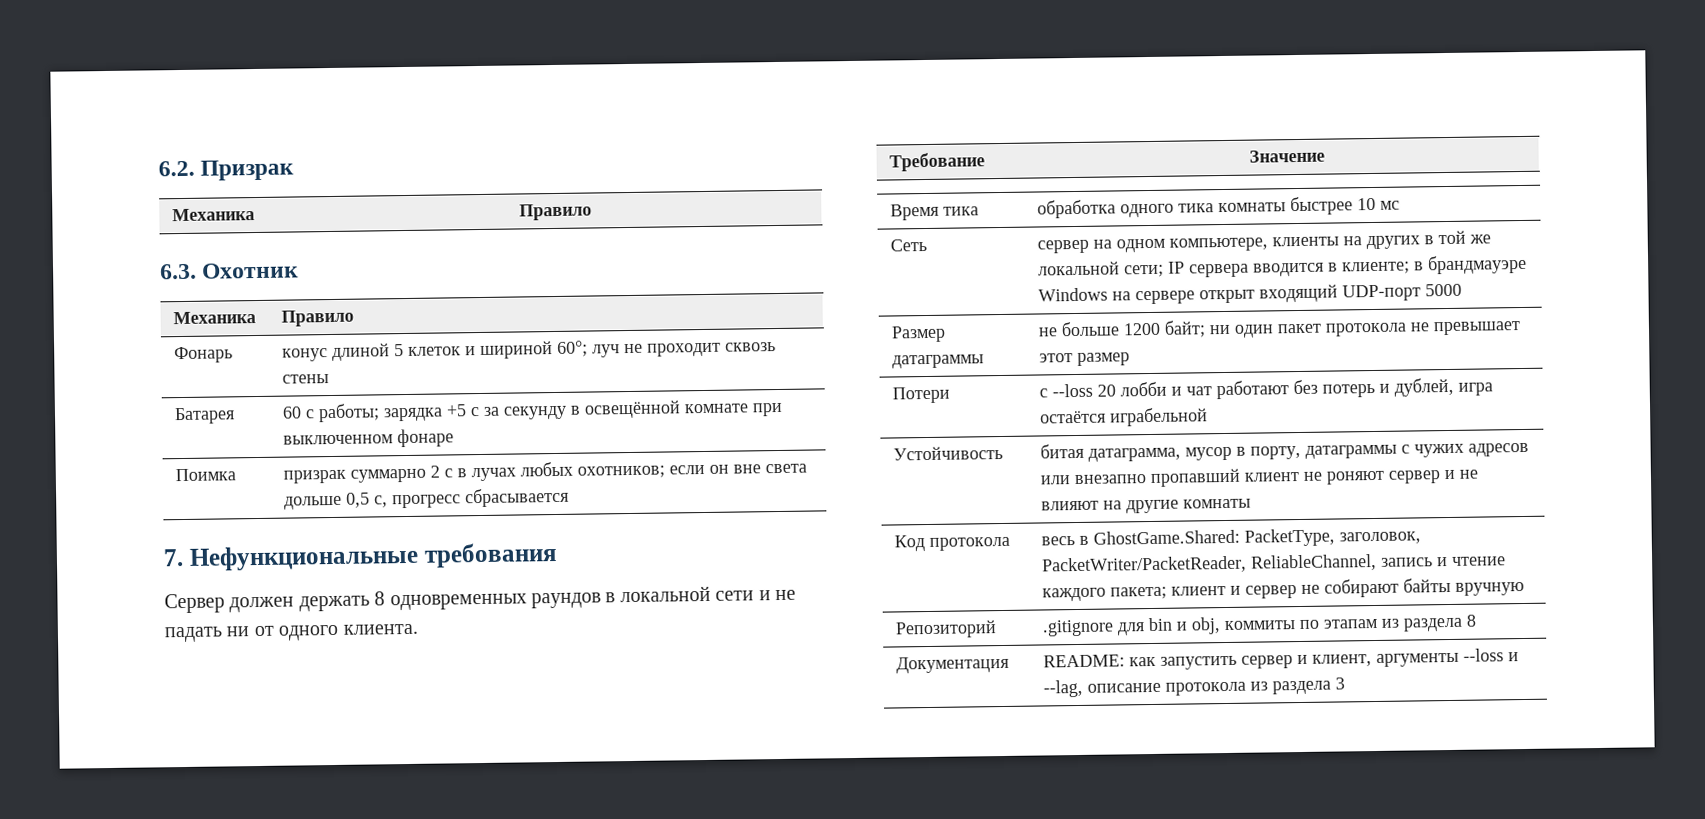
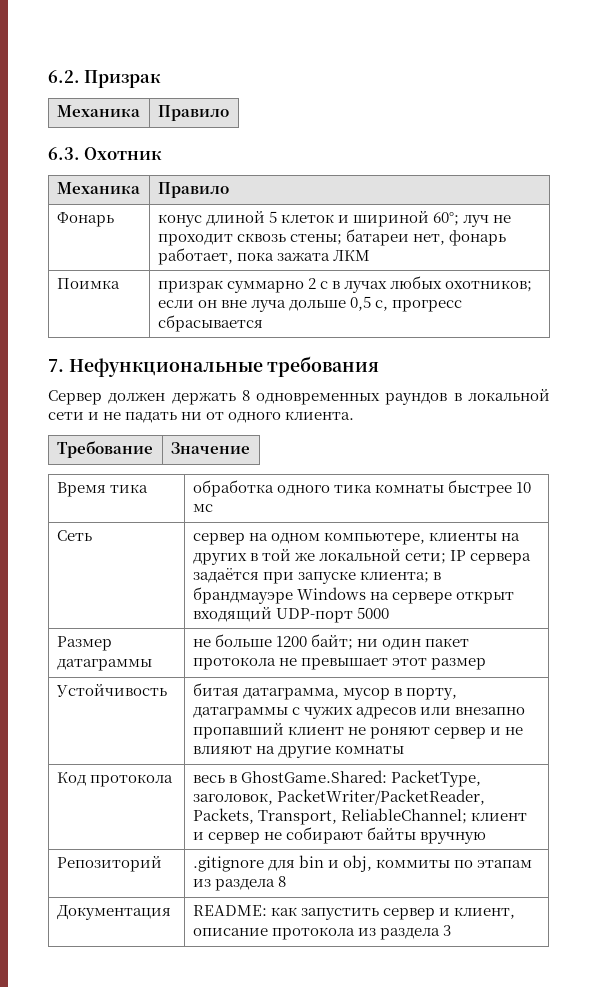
[281,374,329,384] [173,407,235,425] [281,400,783,423] [282,428,454,448] стены // Батарея | 60 с работы; зарядка +5 с за секунду в освещённой комнате при выключенном фонаре -> [289,229,506,246] [157,248,370,265] стены; батареи нет, фонарь работает, пока зажата ЛКМ
[764,463,807,474] света -> [250,300,286,312] луча
[1252,261,1410,277] вводится в клиенте; -> [192,568,429,584] задаётся при запуске клиента;
[891,386,950,404] [1038,377,1493,400] [1039,407,1208,427] // Потери | с --loss 20 лобби и чат работают без потерь и дублей, игра остаётся играбельной -> (486, 664) none
[1250,553,1506,572] [1041,586,1167,602] ReliableChannel, запись и чтение каждого пакета; -> [192,808,467,825] Packets, Transport, ReliableChannel;
[1375,648,1519,667] [1042,679,1083,698] аргументы --loss и --lag, -> (515, 913) none

